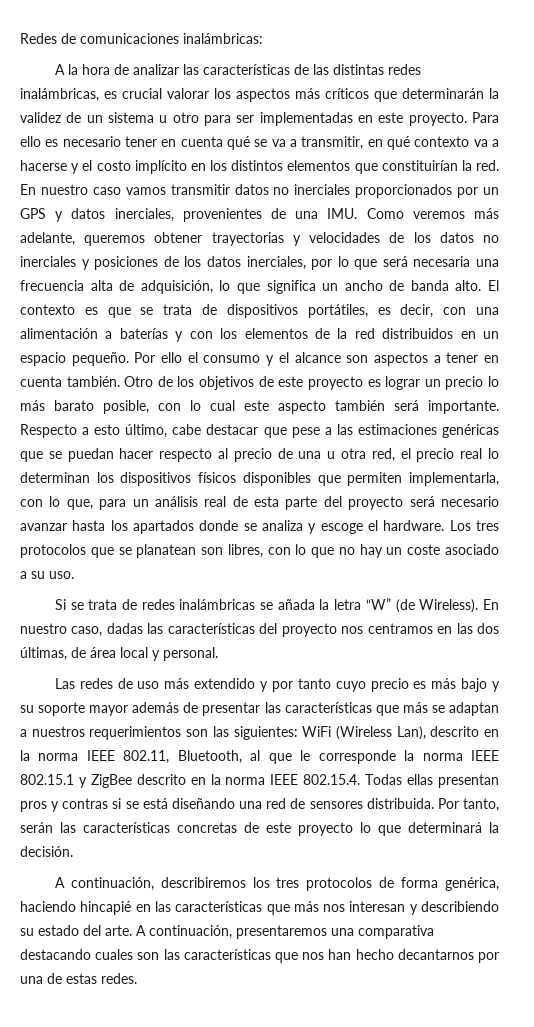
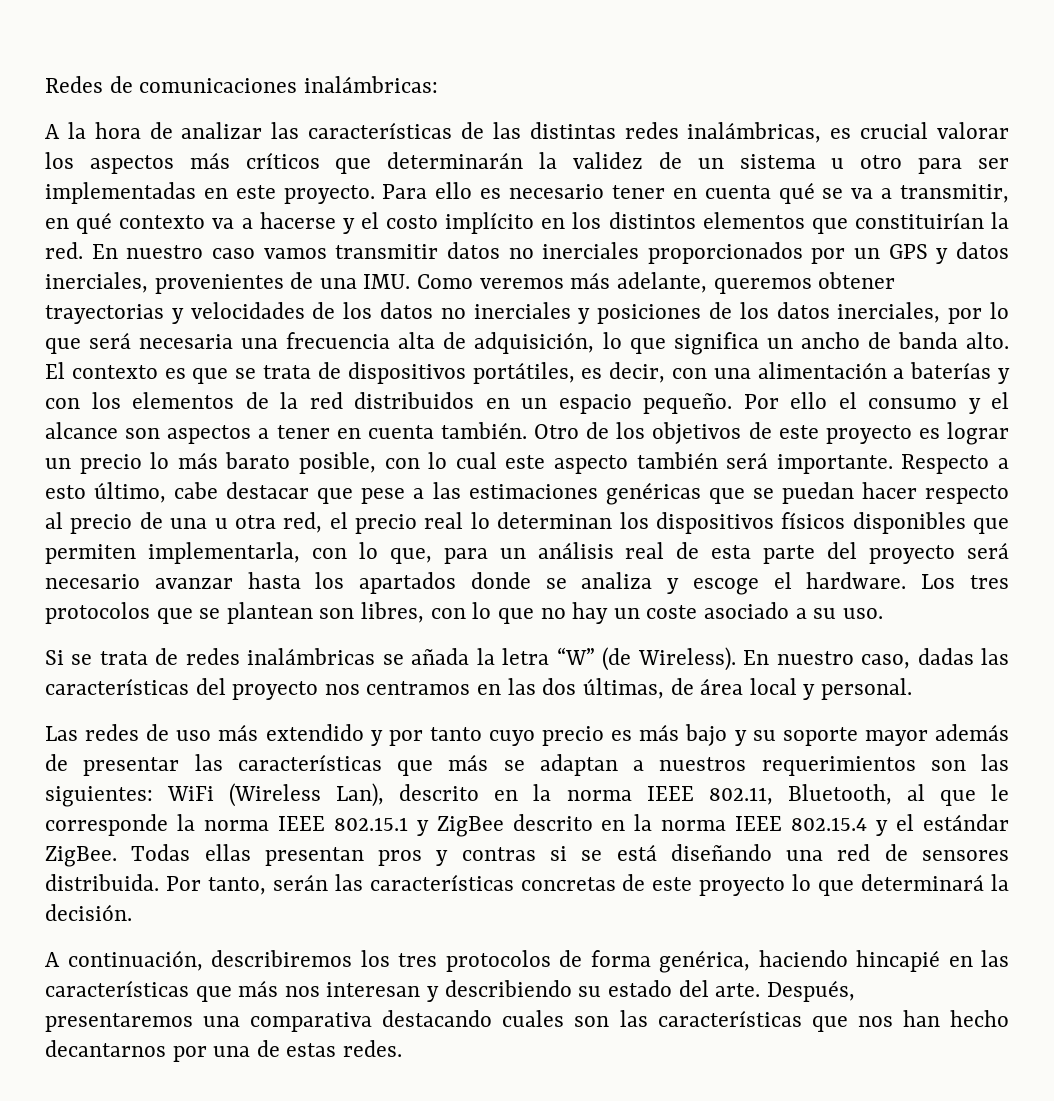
[136,544,197,558] planatean -> [226,602,313,624] plantean
[303,774,361,785] 802.15.4. -> [791,814,1009,836] [45,846,117,867] 802.15.4 y el estándar ZigBee.
[136,925,232,939] A continuación, -> [766,980,855,1002] Después,

